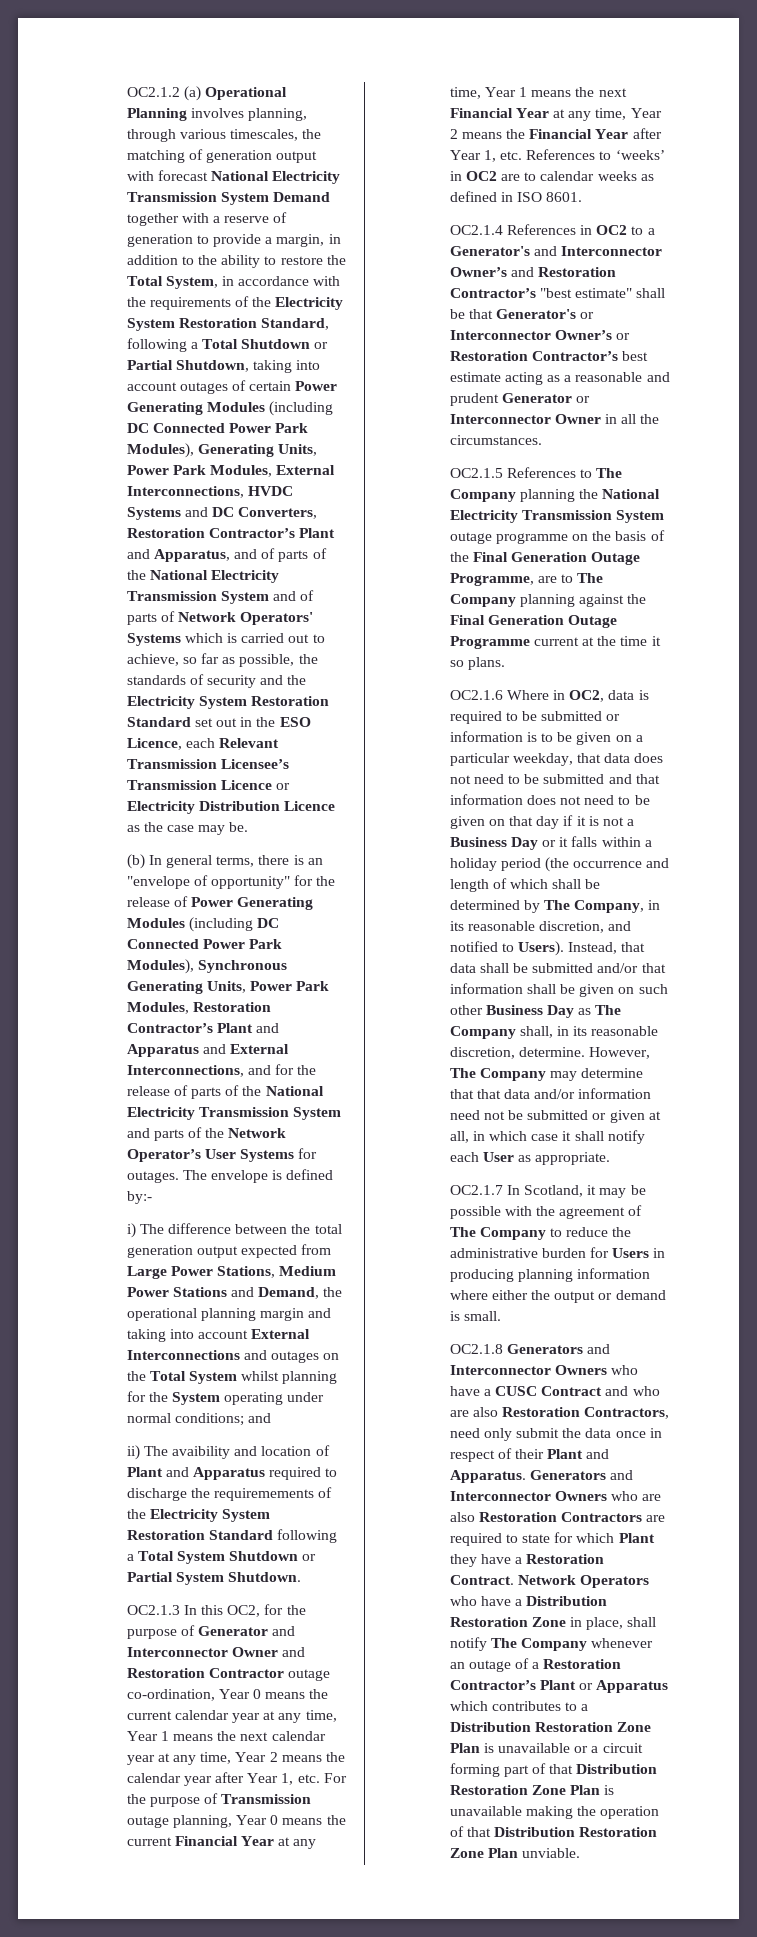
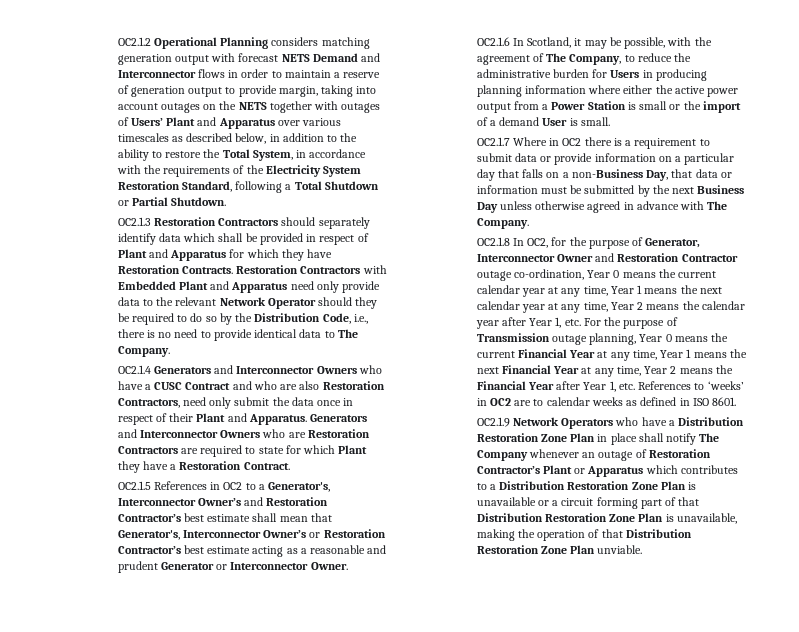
[183,86,201,101] (a) -> (151, 41) none
[190,108,307,121] [126,129,322,142] [126,149,318,163] [126,170,341,184] [126,192,330,205] [126,213,209,226] involves planning, through various timescales, the matching of generation output with forecast National Electricity Transmission System Demand together with -> [271,37,370,49] [117,53,381,65] [117,69,331,78] considers matching generation output with forecast NETS Demand and Interconnector flows in order to maintain
[196,234,325,247] to provide a margin, -> [188,85,377,97] [117,101,381,113] [117,117,342,129] [117,133,267,144] output to provide margin, taking into account outages on the NETS together with outages of Users’ Plant and Apparatus over various timescales as described below,
[175,360,321,373] [126,380,338,394] [126,401,333,416] [126,423,309,433] [126,443,317,458] [126,465,336,477] [126,486,293,498] [126,507,318,520] [126,528,335,538] [126,548,327,562] [126,570,279,583] [126,590,315,604] [126,611,314,625] [126,633,325,646] [126,653,318,667] [126,674,307,688] [126,696,329,709] [126,717,311,727] [126,738,279,750] [126,759,289,769] [126,780,290,790] [126,801,335,814] [126,822,249,835] [126,854,323,869] [126,875,336,889] [126,896,314,910] [126,917,279,932] [126,939,282,949] [126,959,287,974] [126,981,330,994] [126,1002,271,1014] [126,1023,279,1033] [126,1044,289,1057] [126,1064,317,1077] [126,1085,324,1099] [126,1107,341,1120] [126,1127,287,1141] [126,1148,318,1162] [126,1169,334,1183] [126,1191,152,1204] [126,1223,342,1238] [126,1244,332,1258] [126,1266,337,1279] [126,1287,343,1299] [126,1308,332,1321] [126,1329,311,1342] [126,1350,340,1363] [126,1371,338,1384] [126,1391,325,1405] [126,1413,271,1426] [126,1445,330,1460] [126,1467,338,1480] [126,1487,333,1501] [126,1509,270,1522] [126,1529,337,1543] [126,1551,317,1564] [126,1572,301,1585] [126,1605,223,1615] Shutdown, taking into account outages of certain Power Generating Modules (including DC Connected Power Park Modules), Generating Units, Power Park Modules, External Interconnections, HVDC Systems and DC Converters, Restoration Contractor’s Plant and Apparatus, and of parts of the National Electricity Transmission System and of parts of Network Operators' Systems which is carried out to achieve, so far as possible, the standards of security and the Electricity System Restoration Standard set out in the ESO Licence, each Relevant Transmission Licensee’s Transmission Licence or Electricity Distribution Licence as the case may be. // (b) In general terms, there is an "envelope of opportunity" for the release of Power Generating Modules (including DC Connected Power Park Modules), Synchronous Generating Units, Power Park Modules, Restoration Contractor’s Plant and Apparatus and External Interconnections, and for the release of parts of the National Electricity Transmission System and parts of the Network Operator’s User Systems for outages. The envelope is defined by:- // i) The difference between the total generation output expected from Large Power Stations, Medium Power Stations and Demand, the operational planning margin and taking into account External Interconnections and outages on the Total System whilst planning for the System operating under normal conditions; and // ii) The avaibility and location of Plant and Apparatus required to discharge the requiremements of the Electricity System Restoration Standard following a Total System Shutdown or Partial System Shutdown. // OC2.1.3 In this -> [171,197,227,206] [117,217,370,229] [117,233,369,245] [117,249,333,261] [117,265,387,274] [117,281,381,293] [117,297,378,309] [117,313,368,325] [117,329,358,341] [117,346,170,357] [117,365,382,374] [117,381,385,390] [117,397,354,409] [117,413,368,425] [117,429,370,438] [117,445,368,457] [117,461,290,473] [117,481,331,492] [117,497,329,506] [117,513,332,522] [117,529,386,540] [117,545,387,557] [117,561,348,573] [476,37,712,49] [476,53,692,65] [476,69,707,81] [476,85,739,97] [476,101,741,113] [476,117,610,126] [476,137,710,149] [476,153,735,165] [476,169,732,181] [476,185,745,197] [476,201,728,213] [476,218,529,229] [476,237,524,246] Shutdown. // OC2.1.3 Restoration Contractors should separately identify data which shall be provided in respect of Plant and Apparatus for which they have Restoration Contracts. Restoration Contractors with Embedded Plant and Apparatus need only provide data to the relevant Network Operator should they be required to do so by the Distribution Code, i.e., there is no need to provide identical data to The Company. // OC2.1.4 Generators and Interconnector Owners who have a CUSC Contract and who are also Restoration Contractors, need only submit the data once in respect of their Plant and Apparatus. Generators and Interconnector Owners who are Restoration Contractors are required to state for which Plant they have a Restoration Contract. // OC2.1.5 References in OC2 to a Generator's, Interconnector Owner’s and Restoration Contractor’s best estimate shall mean that Generator's, Interconnector Owner’s or Restoration Contractor’s best estimate acting as a reasonable and prudent Generator or Interconnector Owner. // OC2.1.6 In Scotland, it may be possible, with the agreement of The Company, to reduce the administrative burden for Users in producing planning information where either the active power output from a Power Station is small or the import of a demand User is small. // OC2.1.7 Where in OC2 there is a requirement to submit data or provide information on a particular day that falls on a non-Business Day, that data or information must be submitted by the next Business Day unless otherwise agreed in advance with The Company. // OC2.1.8 In
[197,1626,296,1636] Generator and -> [645,238,701,248] Generator,
[449,224,655,235] [449,246,662,256] [449,267,616,277] [449,288,666,298] [449,309,595,319] [449,330,630,340] [449,351,648,361] [449,372,670,385] [449,393,590,406] [449,414,660,424] [449,435,542,445] [449,467,623,478] [449,489,661,502] [449,510,664,523] [449,530,665,544] [449,552,641,565] [449,573,604,586] [449,594,647,607] [449,615,617,628] [449,636,661,649] [449,657,505,670] [449,690,649,702] [449,711,621,724] [449,731,643,745] [449,753,664,766] [449,774,660,784] [449,794,650,805] [449,815,635,829] [449,836,652,850] [449,857,670,872] [449,878,601,892] [449,900,661,913] [449,921,632,933] [449,941,646,956] [449,963,666,973] [449,983,668,997] [449,1005,622,1018] [449,1026,659,1039] [449,1047,650,1059] [449,1068,644,1081] [449,1088,652,1099] [449,1110,661,1123] [449,1130,645,1144] [449,1152,611,1165] [449,1185,646,1198] [449,1205,643,1219] [449,1227,632,1240] [449,1247,666,1258] [449,1268,650,1282] [449,1290,666,1303] [449,1311,501,1321] [449,1344,610,1354] [449,1365,638,1375] [449,1386,660,1396] [449,1407,670,1419] [449,1428,662,1441] [449,1448,610,1462] [449,1470,633,1483] [449,1491,662,1501] [449,1512,666,1522] [449,1532,655,1546] [449,1554,605,1567] [449,1575,514,1585] OC2.1.4 References in OC2 to a Generator's and Interconnector Owner’s and Restoration Contractor’s "best estimate" shall be that Generator's or Interconnector Owner’s or Restoration Contractor’s best estimate acting as a reasonable and prudent Generator or Interconnector Owner in all the circumstances. // OC2.1.5 References to The Company planning the National Electricity Transmission System outage programme on the basis of the Final Generation Outage Programme, are to The Company planning against the Final Generation Outage Programme current at the time it so plans. // OC2.1.6 Where in OC2, data is required to be submitted or information is to be given on a particular weekday, that data does not need to be submitted and that information does not need to be given on that day if it is not a Business Day or it falls within a holiday period (the occurrence and length of which shall be determined by The Company, in its reasonable discretion, and notified to Users). Instead, that data shall be submitted and/or that information shall be given on such other Business Day as The Company shall, in its reasonable discretion, determine. However, The Company may determine that that data and/or information need not be submitted or given at all, in which case it shall notify each User as appropriate. // OC2.1.7 In Scotland, it may be possible with the agreement of The Company to reduce the administrative burden for Users in producing planning information where either the output or demand is small. // OC2.1.8 Generators and Interconnector Owners who have a CUSC Contract and who are also Restoration Contractors, need only submit the data once in respect of their Plant and Apparatus. Generators and Interconnector Owners who are also Restoration Contractors are required to state for which Plant they have a Restoration Contract. -> [476,417,510,427] OC2.1.9
[569,1617,624,1630] in place, -> [570,433,637,445] Plan in place
[532,1662,540,1669] a -> (647, 453) none
[449,1806,522,1816] unavailable -> [676,513,737,524] unavailable,

